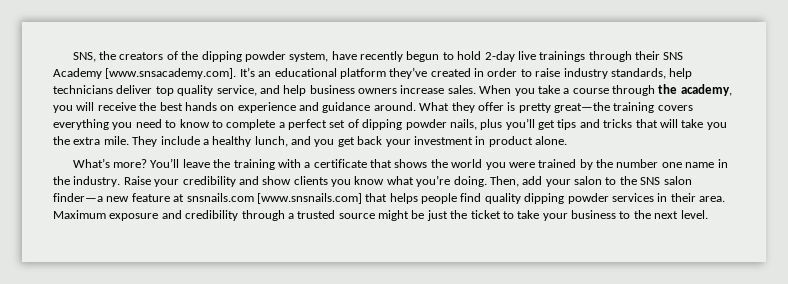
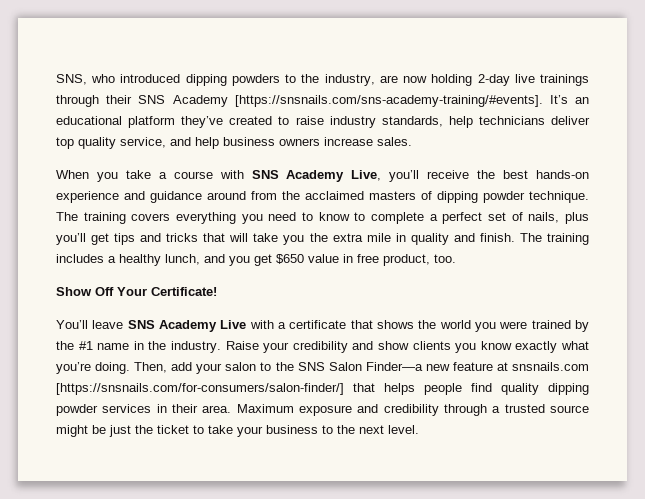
[99,51,482,62] the creators of the dipping powder system, have recently begun to hold -> [91,74,473,86] who introduced dipping powders to the industry, are now holding
[105,68,237,79] [www.snsacademy.com]. -> [234,95,543,107] [https://snsnails.com/sns-academy-training/#events].
[474,68,518,77] in order -> (273, 120) none
(476, 89) none -> (412, 141) //
[612,84,732,96] [53,102,95,113] through the academy, you will -> [219,170,420,182] with SNS Academy Live, you’ll
[184,102,235,111] hands on -> [535,170,589,179] hands-on
[373,102,610,113] around. What they offer is pretty great—the -> [207,191,589,203] [56,212,78,221] around from the acclaimed masters of dipping powder technique. The
[362,119,447,130] dipping powder -> (523, 216) none
[103,136,200,147] mile. They include -> [366,233,589,245] [56,254,104,263] mile in quality and finish. The training includes
[357,136,567,147] [72,158,275,170] back your investment in product alone. // What’s more? You’ll leave the training -> [276,254,456,266] [56,287,217,296] [56,320,247,332] $650 value in free product, too. // Show Off Your Certificate! // You’ll leave SNS Academy Live
[616,159,682,168] number one -> [78,341,93,350] #1
(385, 180) none -> [515,341,558,353] exactly
[663,176,692,185] [53,193,103,202] salon finder—a -> [328,362,423,371] Salon Finder—a
[256,193,362,204] [www.snsnails.com] -> [56,383,344,395] [https://snsnails.com/for-consumers/salon-finder/]

